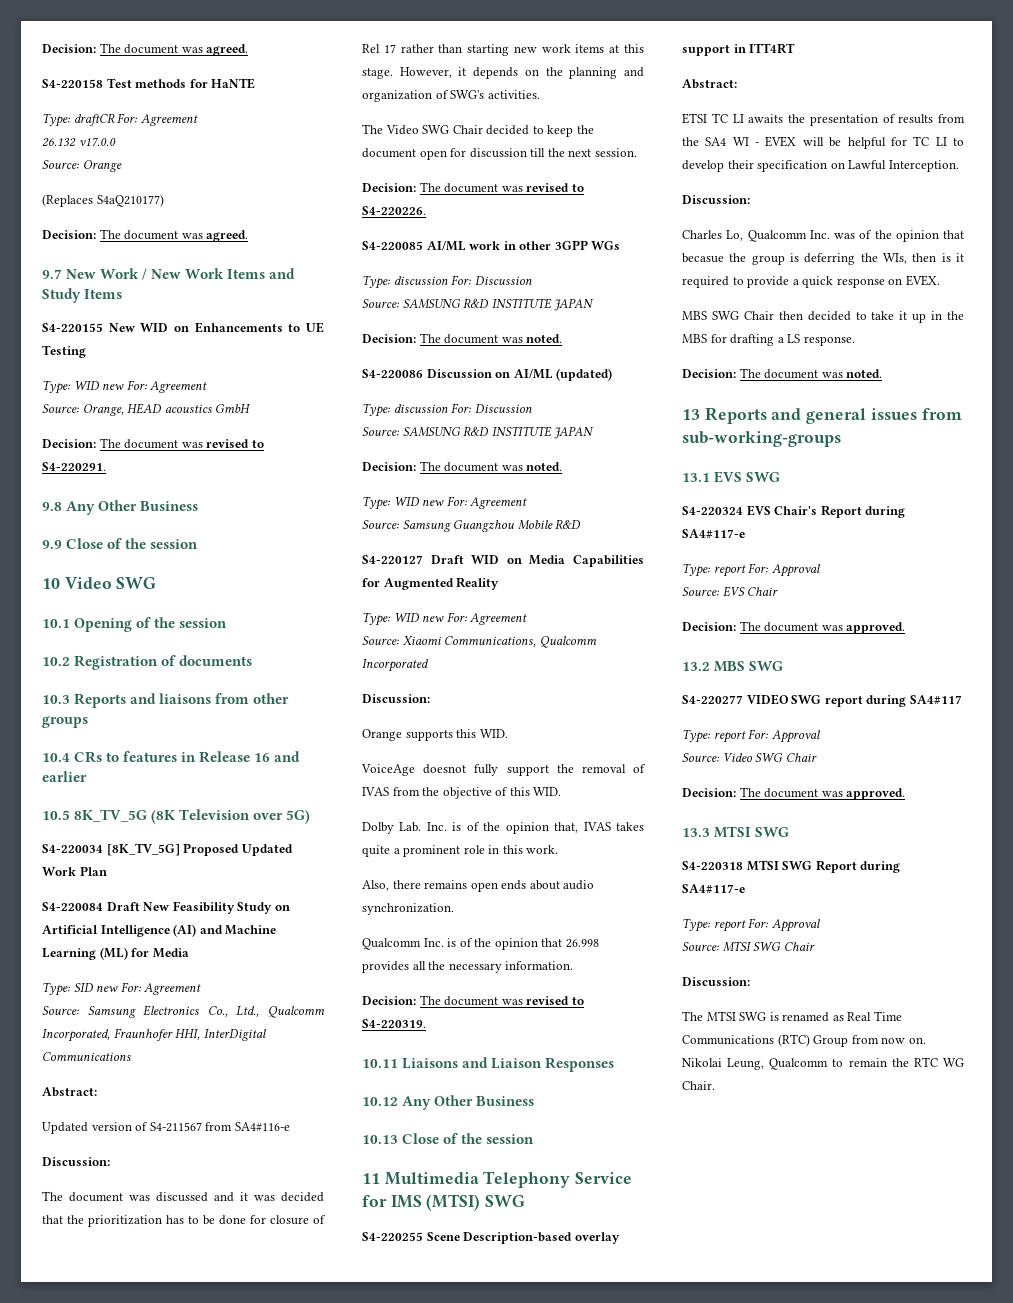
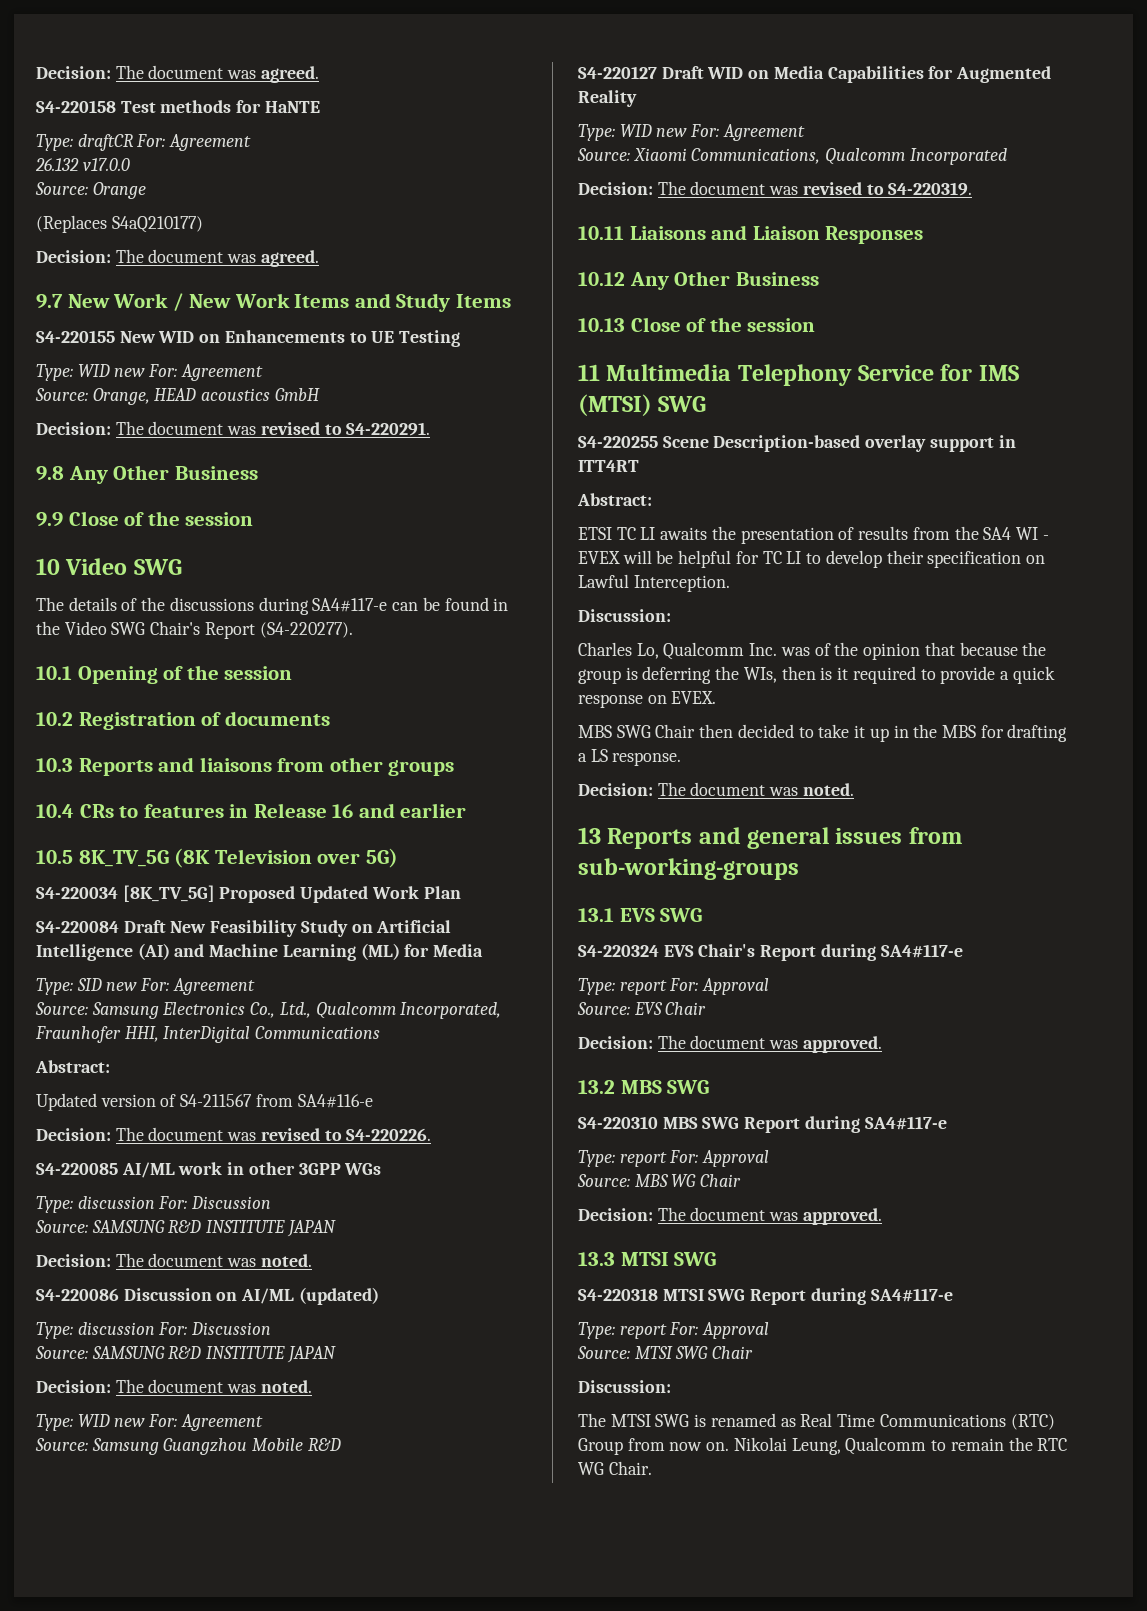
(157, 583) none -> [36,597,509,615] [36,621,353,639] // The details of the discussions during SA4#117-e can be found in the Video SWG Chair's Report (S4-220277).
[42,1157,110,1166] [42,1191,324,1202] [42,1215,326,1227] [362,44,644,56] [362,67,644,79] [362,90,540,102] [362,124,594,137] [362,148,637,160] // Discussion: // The document was discussed and it was decided that the prioritization has to be done for closure of Rel 17 rather than starting new work items at this stage. However, it depends on the planning and organization of SWG's activities. // The Video SWG Chair decided to keep the document open for discussion till the next session. -> (373, 1101) none
[362,694,430,703] [362,729,508,741] [361,764,646,776] [362,787,562,799] [362,822,644,834] [362,845,559,857] [362,880,595,892] [362,903,454,915] [362,938,599,950] [362,961,574,973] // Discussion: // Orange supports this WID. // VoiceAge doesnot fully support the removal of IVAS from the objective of this WID. // Dolby Lab. Inc. is of the opinion that, IVAS takes quite a prominent role in this work. // Also, there remains open ends about audio synchronization. // Qualcomm Inc. is of the opinion that 26.998 provides all the necessary information. -> (1007, 156) none
[682,253,724,263] becasue -> [959,642,1018,656] because
[682,694,962,707] [682,729,821,743] [682,753,784,762] S4-220277 VIDEO SWG report during SA4#117 // Type: report For: Approval // Source: Video SWG -> [578,1116,947,1133] [578,1150,770,1167] [577,1174,697,1187] S4-220310 MBS SWG Report during SA4#117-e // Type: report For: Approval // Source: MBS WG

